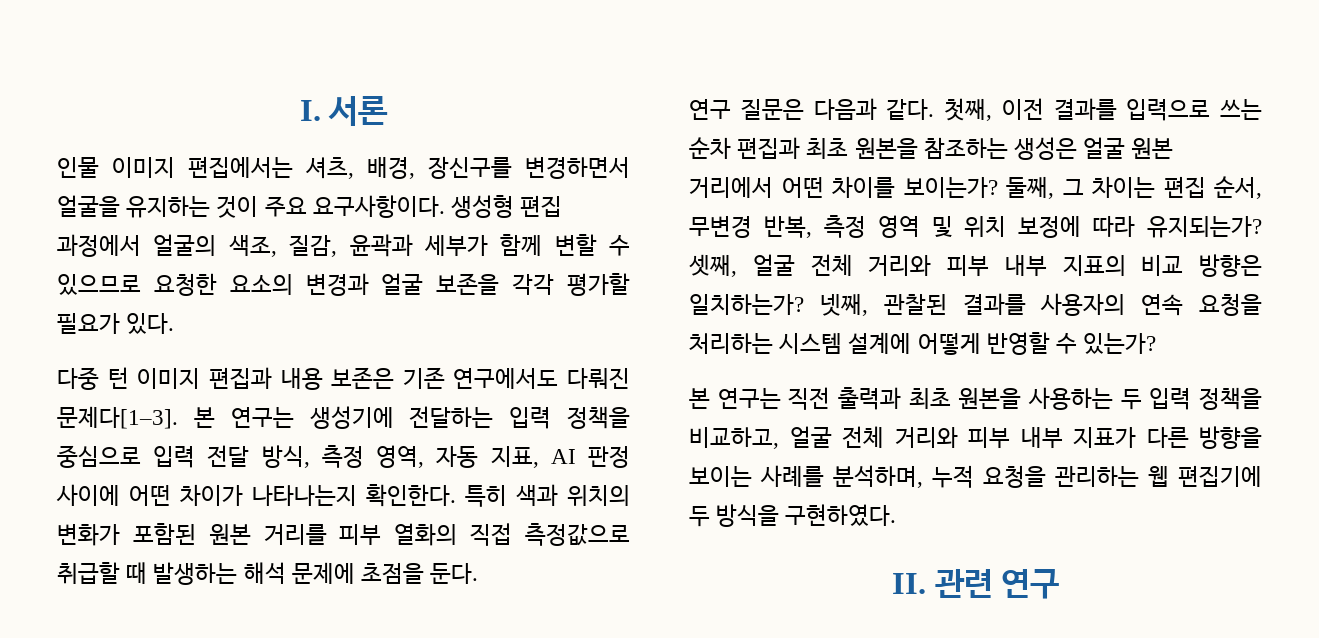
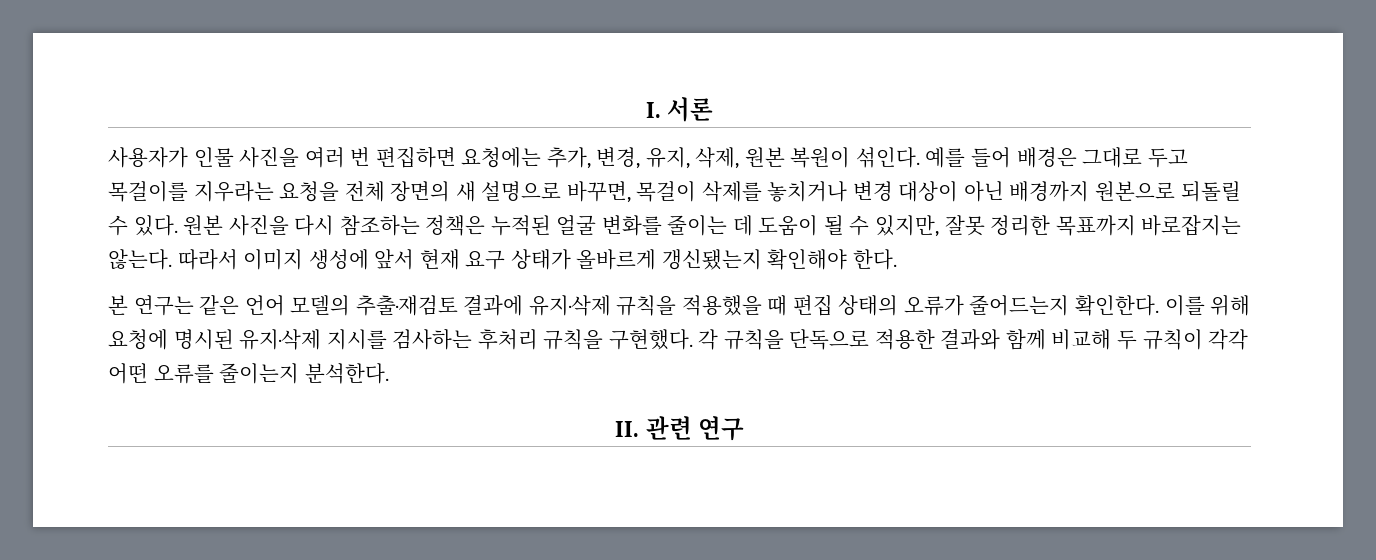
[57,156,630,179] [57,195,563,218] [57,234,630,257] [57,273,630,296] [57,313,175,334] [57,367,630,390] [57,406,630,429] [57,445,630,468] [56,484,630,507] [57,523,630,546] [57,562,479,585] [689,98,1262,121] [689,137,1174,160] [689,176,1262,199] [689,215,1262,238] [689,254,1262,277] [689,293,1262,316] [689,332,1157,355] [689,387,1262,410] [689,426,1262,449] [689,465,1262,488] [689,504,897,527] 인물 이미지 편집에서는 셔츠, 배경, 장신구를 변경하면서 얼굴을 유지하는 것이 주요 요구사항이다. 생성형 편집 과정에서 얼굴의 색조, 질감, 윤곽과 세부가 함께 변할 수 있으므로 요청한 요소의 변경과 얼굴 보존을 각각 평가할 필요가 있다. // 다중 턴 이미지 편집과 내용 보존은 기존 연구에서도 다뤄진 문제다[1–3]. 본 연구는 생성기에 전달하는 입력 정책을 중심으로 입력 전달 방식, 측정 영역, 자동 지표, AI 판정 사이에 어떤 차이가 나타나는지 확인한다. 특히 색과 위치의 변화가 포함된 원본 거리를 피부 열화의 직접 측정값으로 취급할 때 발생하는 해석 문제에 초점을 둔다. // 연구 질문은 다음과 같다. 첫째, 이전 결과를 입력으로 쓰는 순차 편집과 최초 원본을 참조하는 생성은 얼굴 원본 거리에서 어떤 차이를 보이는가? 둘째, 그 차이는 편집 순서, 무변경 반복, 측정 영역 및 위치 보정에 따라 유지되는가? 셋째, 얼굴 전체 거리와 피부 내부 지표의 비교 방향은 일치하는가? 넷째, 관찰된 결과를 사용자의 연속 요청을 처리하는 시스템 설계에 어떻게 반영할 수 있는가? // 본 연구는 직전 출력과 최초 원본을 사용하는 두 입력 정책을 비교하고, 얼굴 전체 거리와 피부 내부 지표가 다른 방향을 보이는 사례를 분석하며, 누적 요청을 관리하는 웹 편집기에 두 방식을 구현하였다. -> [108,147,1188,169] [108,181,1241,203] [108,215,1242,237] [108,249,897,270] [108,295,1251,316] [108,329,1249,350] [108,363,389,384] 사용자가 인물 사진을 여러 번 편집하면 요청에는 추가, 변경, 유지, 삭제, 원본 복원이 섞인다. 예를 들어 배경은 그대로 두고 목걸이를 지우라는 요청을 전체 장면의 새 설명으로 바꾸면, 목걸이 삭제를 놓치거나 변경 대상이 아닌 배경까지 원본으로 되돌릴 수 있다. 원본 사진을 다시 참조하는 정책은 누적된 얼굴 변화를 줄이는 데 도움이 될 수 있지만, 잘못 정리한 목표까지 바로잡지는 않는다. 따라서 이미지 생성에 앞서 현재 요구 상태가 올바르게 갱신됐는지 확인해야 한다. // 본 연구는 같은 언어 모델의 추출·재검토 결과에 유지·삭제 규칙을 적용했을 때 편집 상태의 오류가 줄어드는지 확인한다. 이를 위해 요청에 명시된 유지·삭제 지시를 검사하는 후처리 규칙을 구현했다. 각 규칙을 단독으로 적용한 결과와 함께 비교해 두 규칙이 각각 어떤 오류를 줄이는지 분석한다.

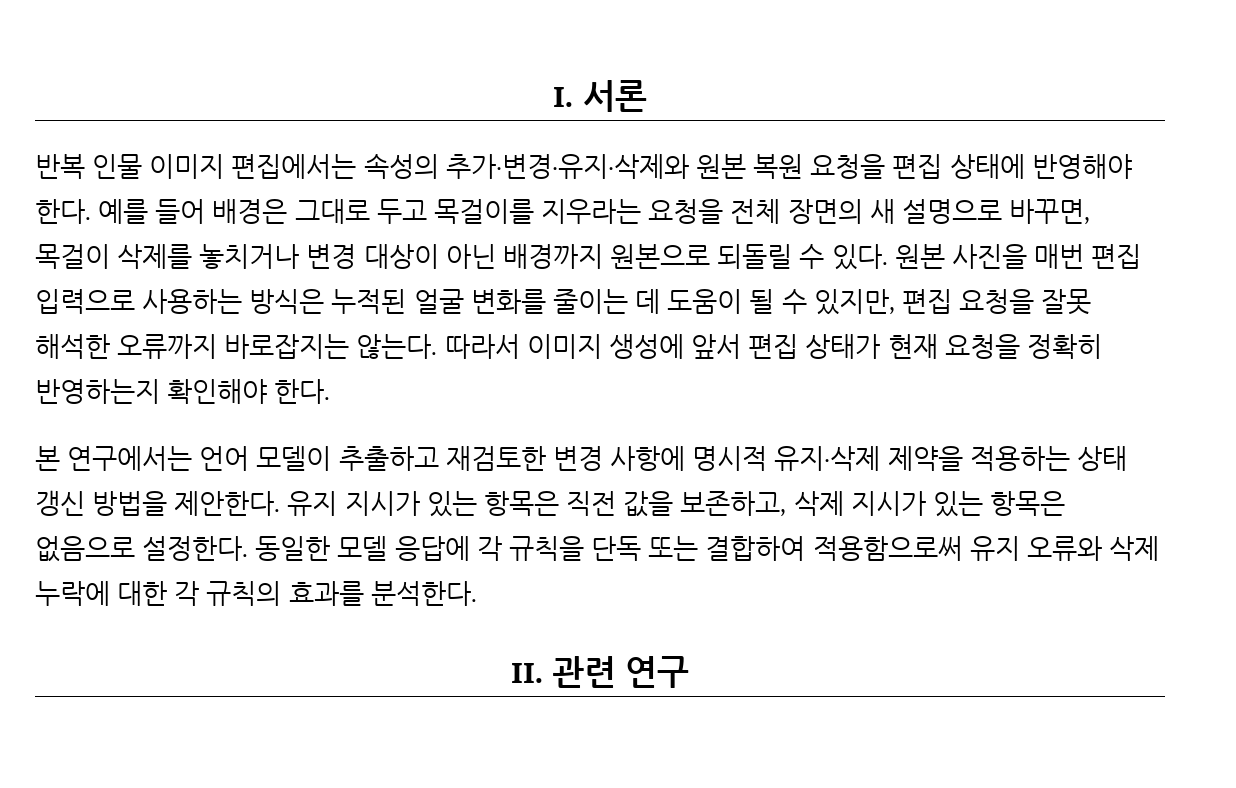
[108,147,920,169] 사용자가 인물 사진을 여러 번 편집하면 요청에는 추가, 변경, 유지, 삭제, 원본 복원이 섞인다. -> [35,153,1132,179] [35,199,91,224] 반복 인물 이미지 편집에서는 속성의 추가·변경·유지·삭제와 원본 복원 요청을 편집 상태에 반영해야 한다.
[294,215,486,236] 다시 참조하는 정책은 -> [1034,244,1142,269] [35,289,325,314] 매번 편집 입력으로 사용하는 방식은
[944,215,1136,236] 잘못 정리한 목표까지 -> [901,289,1092,315] [35,334,218,359] 편집 요청을 잘못 해석한 오류까지
[419,249,897,270] [108,295,1251,316] [108,329,1249,350] [108,363,300,384] 현재 요구 상태가 올바르게 갱신됐는지 확인해야 한다. // 본 연구는 같은 언어 모델의 추출·재검토 결과에 유지·삭제 규칙을 적용했을 때 편집 상태의 오류가 줄어드는지 확인한다. 이를 위해 요청에 명시된 유지·삭제 지시를 검사하는 후처리 규칙을 구현했다. 각 규칙을 단독으로 적용한 결과와 함께 비교해 두 규칙이 각각 어떤 오류를 줄이는지 -> [748,334,1102,359] [35,379,331,404] [35,446,1127,471] [35,490,1066,517] [35,536,1160,562] [35,581,364,606] 편집 상태가 현재 요청을 정확히 반영하는지 확인해야 한다. // 본 연구에서는 언어 모델이 추출하고 재검토한 변경 사항에 명시적 유지·삭제 제약을 적용하는 상태 갱신 방법을 제안한다. 유지 지시가 있는 항목은 직전 값을 보존하고, 삭제 지시가 있는 항목은 없음으로 설정한다. 동일한 모델 응답에 각 규칙을 단독 또는 결합하여 적용함으로써 유지 오류와 삭제 누락에 대한 각 규칙의 효과를

